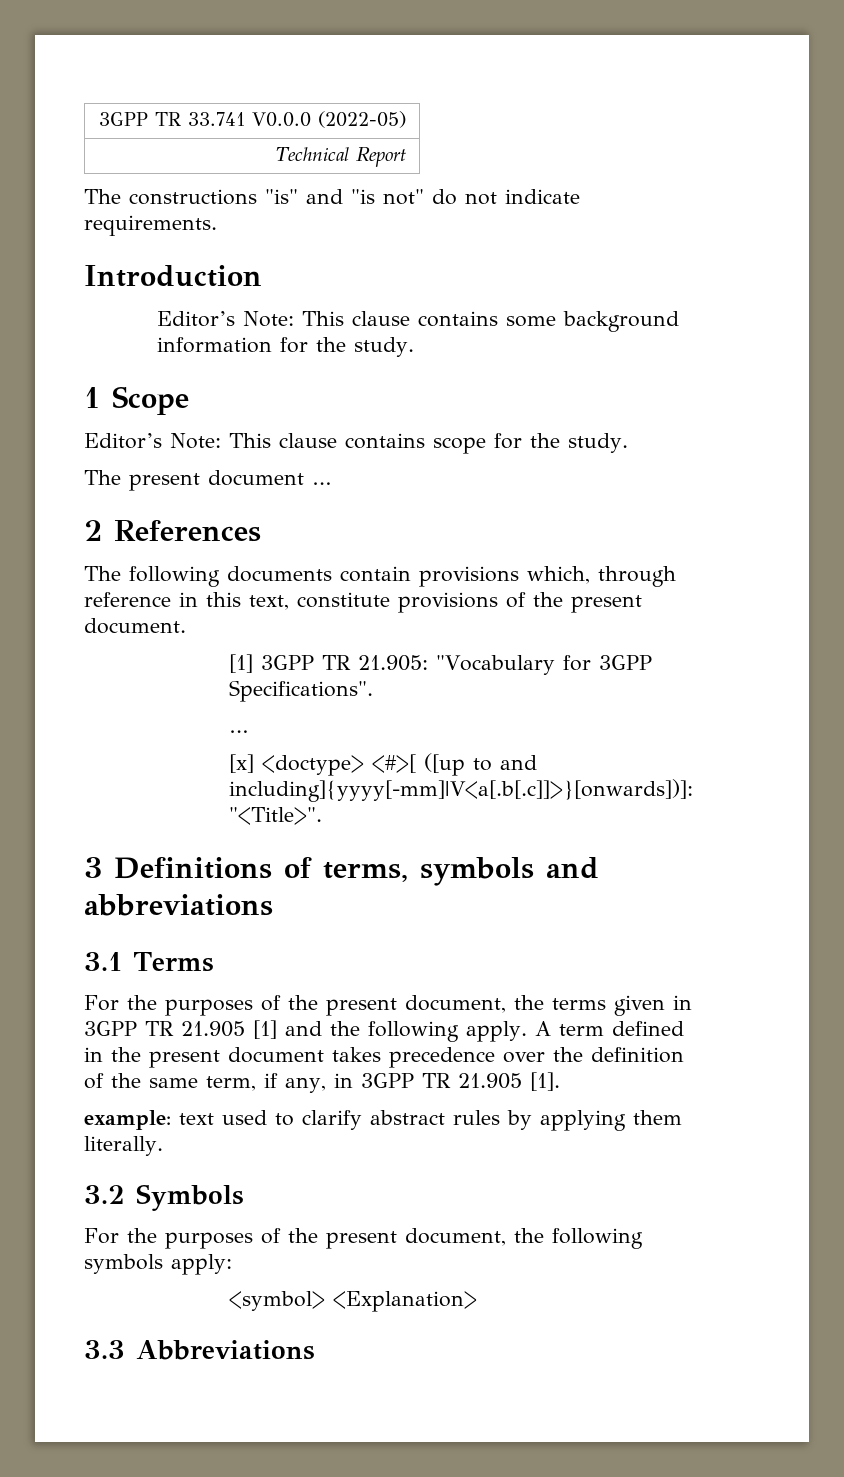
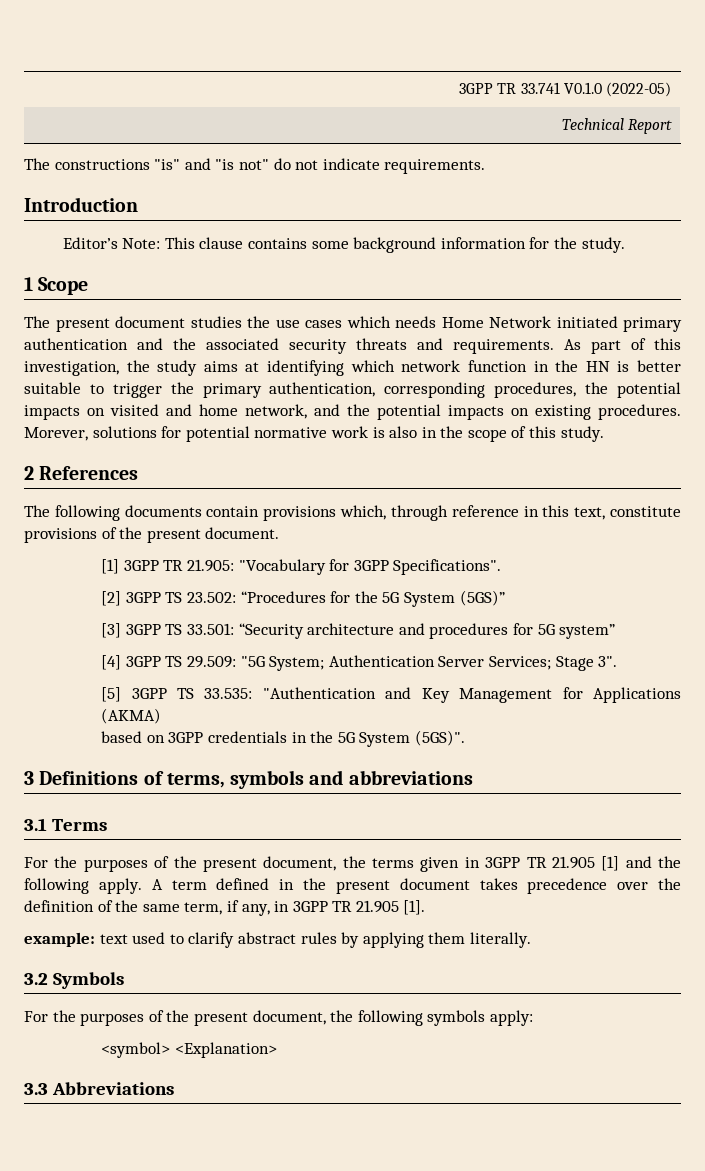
[252,112,312,127] V0.0.0 -> [563,82,602,94] V0.1.0
[84,433,628,454] [84,470,331,491] Editor’s Note: This clause contains scope for the study. // The present document … -> [24,316,682,332] [24,338,681,354] [24,360,681,376] [24,382,681,398] [24,404,681,420] [24,426,604,442] The present document studies the use cases which needs Home Network initiated primary authentication and the associated security threats and requirements. As part of this investigation, the study aims at identifying which network function in the HN is better suitable to trigger the primary authentication, corresponding procedures, the potential impacts on visited and home network, and the potential impacts on existing procedures. Morever, solutions for potential normative work is also in the scope of this study.
[229,730,249,733] [229,753,538,776] [229,779,694,802] [229,807,323,825] … // [x] <doctype> <#>[ ([up to and including]{yyyy[-mm]|V<a[.b[.c]]>}[onwards])]: "<Title>". -> [101,590,505,607] [101,623,616,639] [101,655,618,671] [101,687,681,703] [101,708,162,724] [101,730,465,747] [2] 3GPP TS 23.502: “Procedures for the 5G System (5GS)” // [3] 3GPP TS 33.501: “Security architecture and procedures for 5G system” // [4] 3GPP TS 29.509: "5G System; Authentication Server Services; Stage 3". // [5] 3GPP TS 33.535: "Authentication and Key Management for Applications (AKMA) // based on 3GPP credentials in the 5G System (5GS)".

